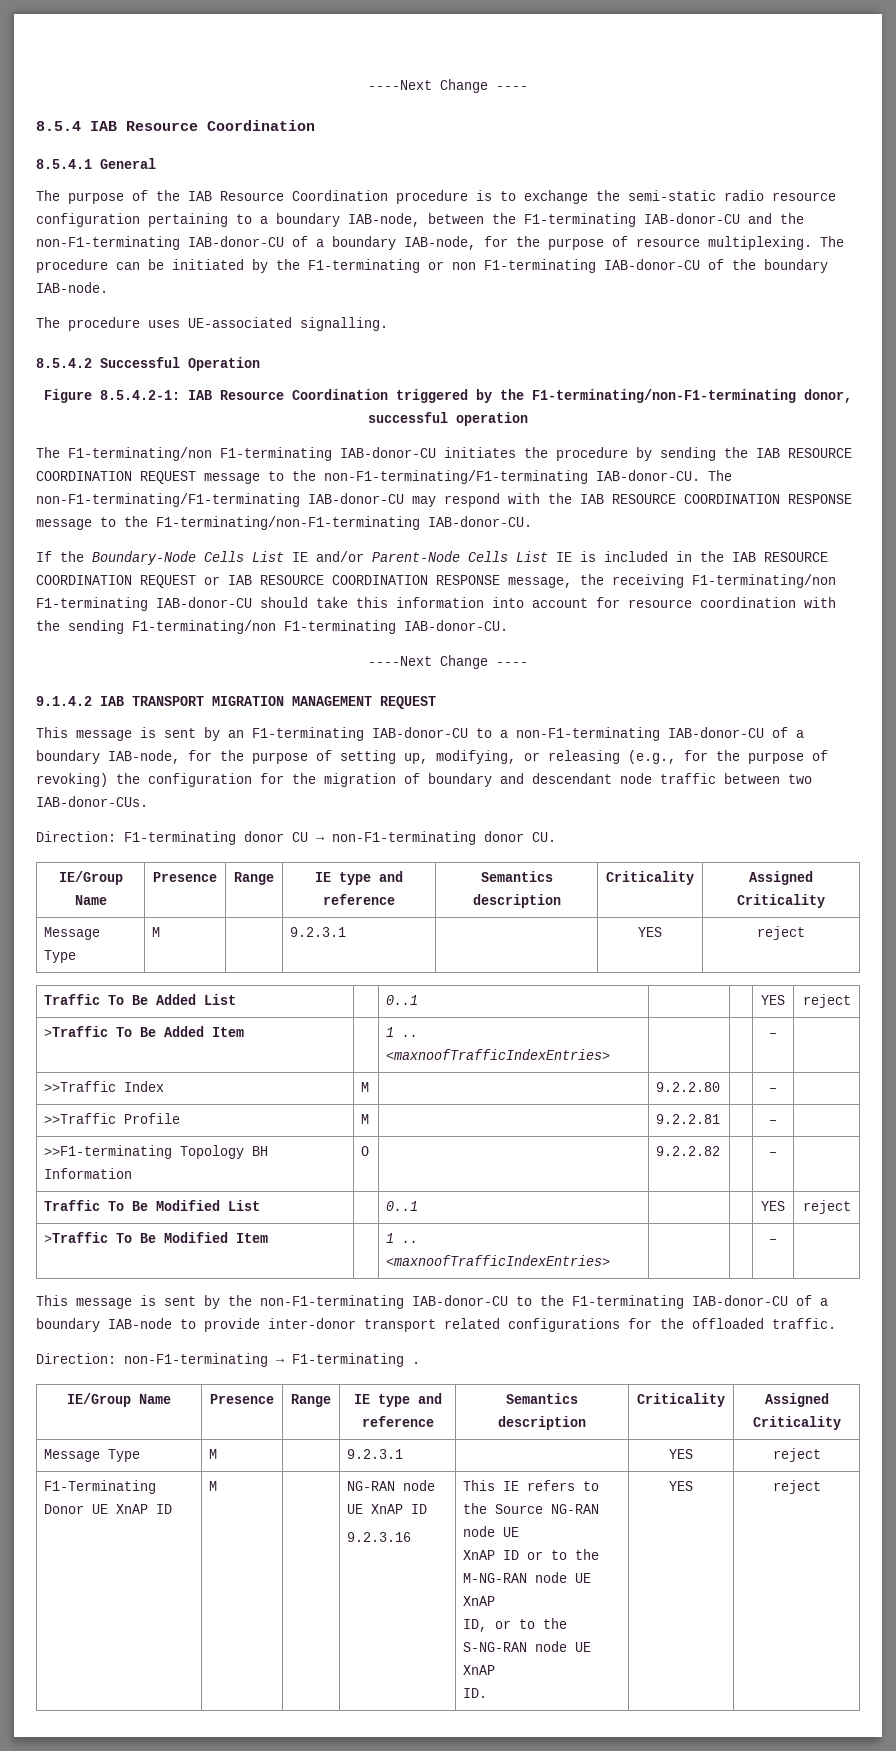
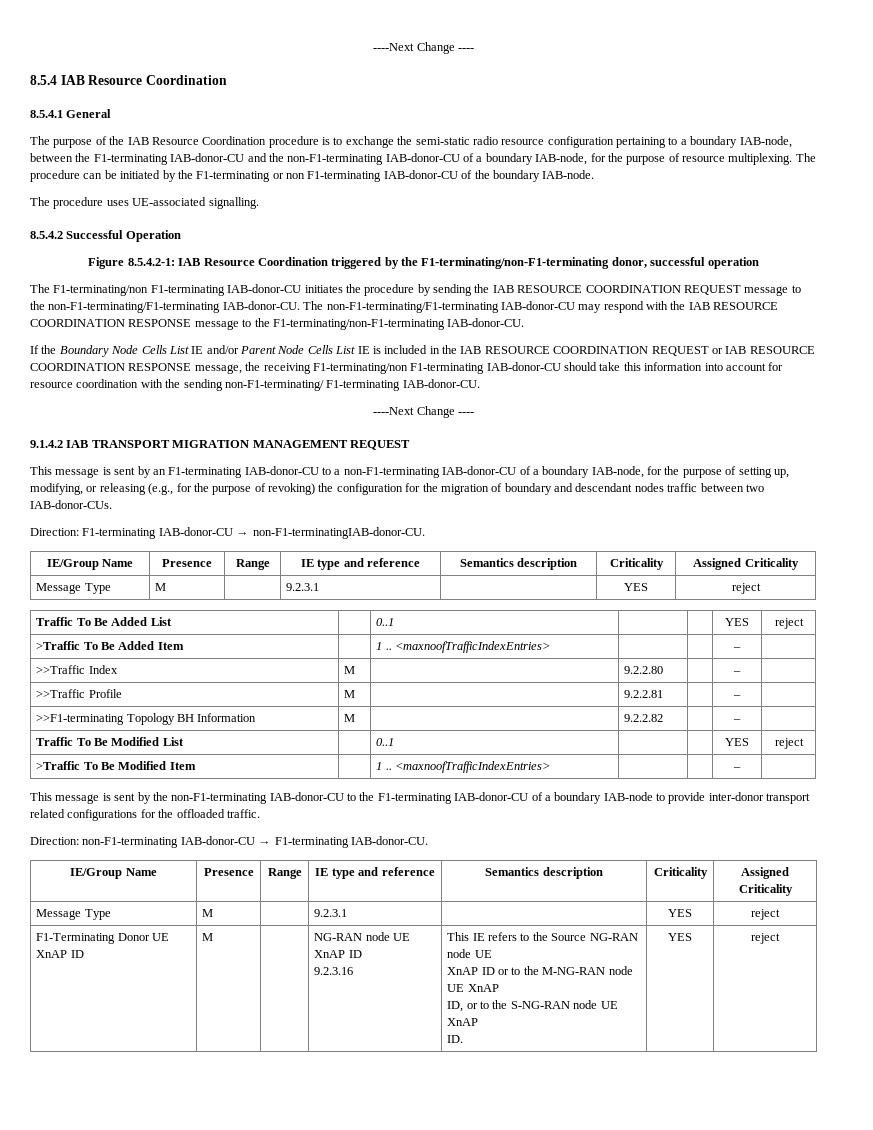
[92,551,196,565] Boundary-Node -> [59,345,139,357] Boundary Node
[372,551,460,562] Parent-Node -> [240,345,305,354] Parent Node
[132,620,276,634] F1-terminating/non -> [224,380,324,391] non-F1-terminating/
[620,773,652,784] node -> [634,483,664,492] nodes
[244,831,556,845] donor CU → non-F1-terminating donor CU. -> [158,527,425,539] IAB-donor-CU → non-F1-terminatingIAB-donor-CU.
[361,1146,370,1156] O -> [344,714,356,722] M
(268, 1360) none -> [180,836,255,845] IAB-donor-CU
[412,1361,420,1364] . -> [350,836,428,845] IAB-donor-CU.

